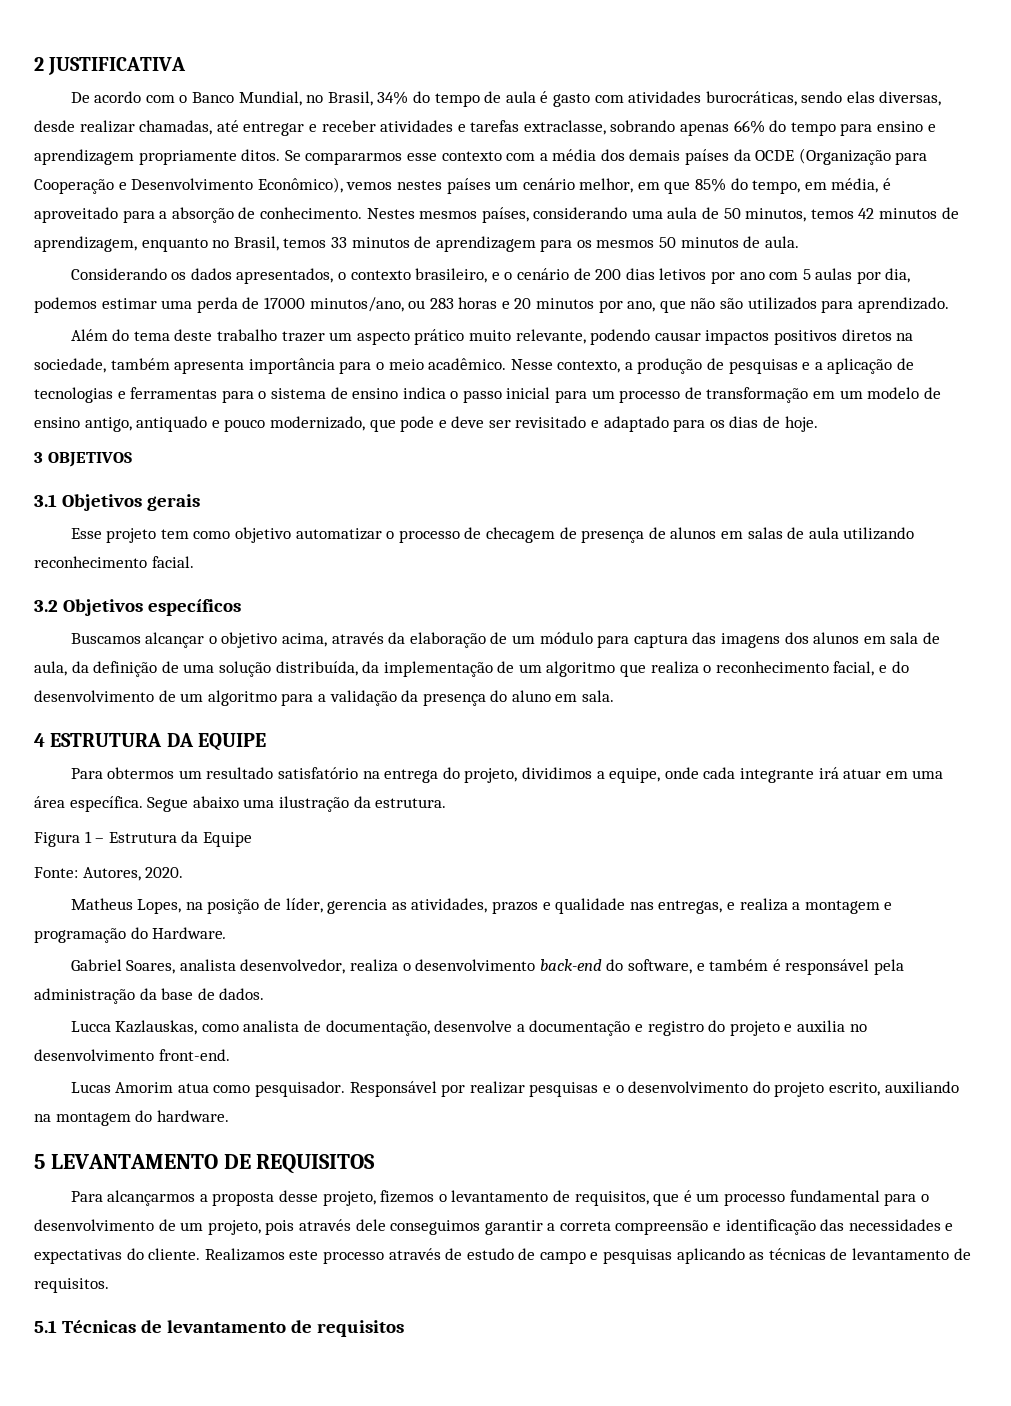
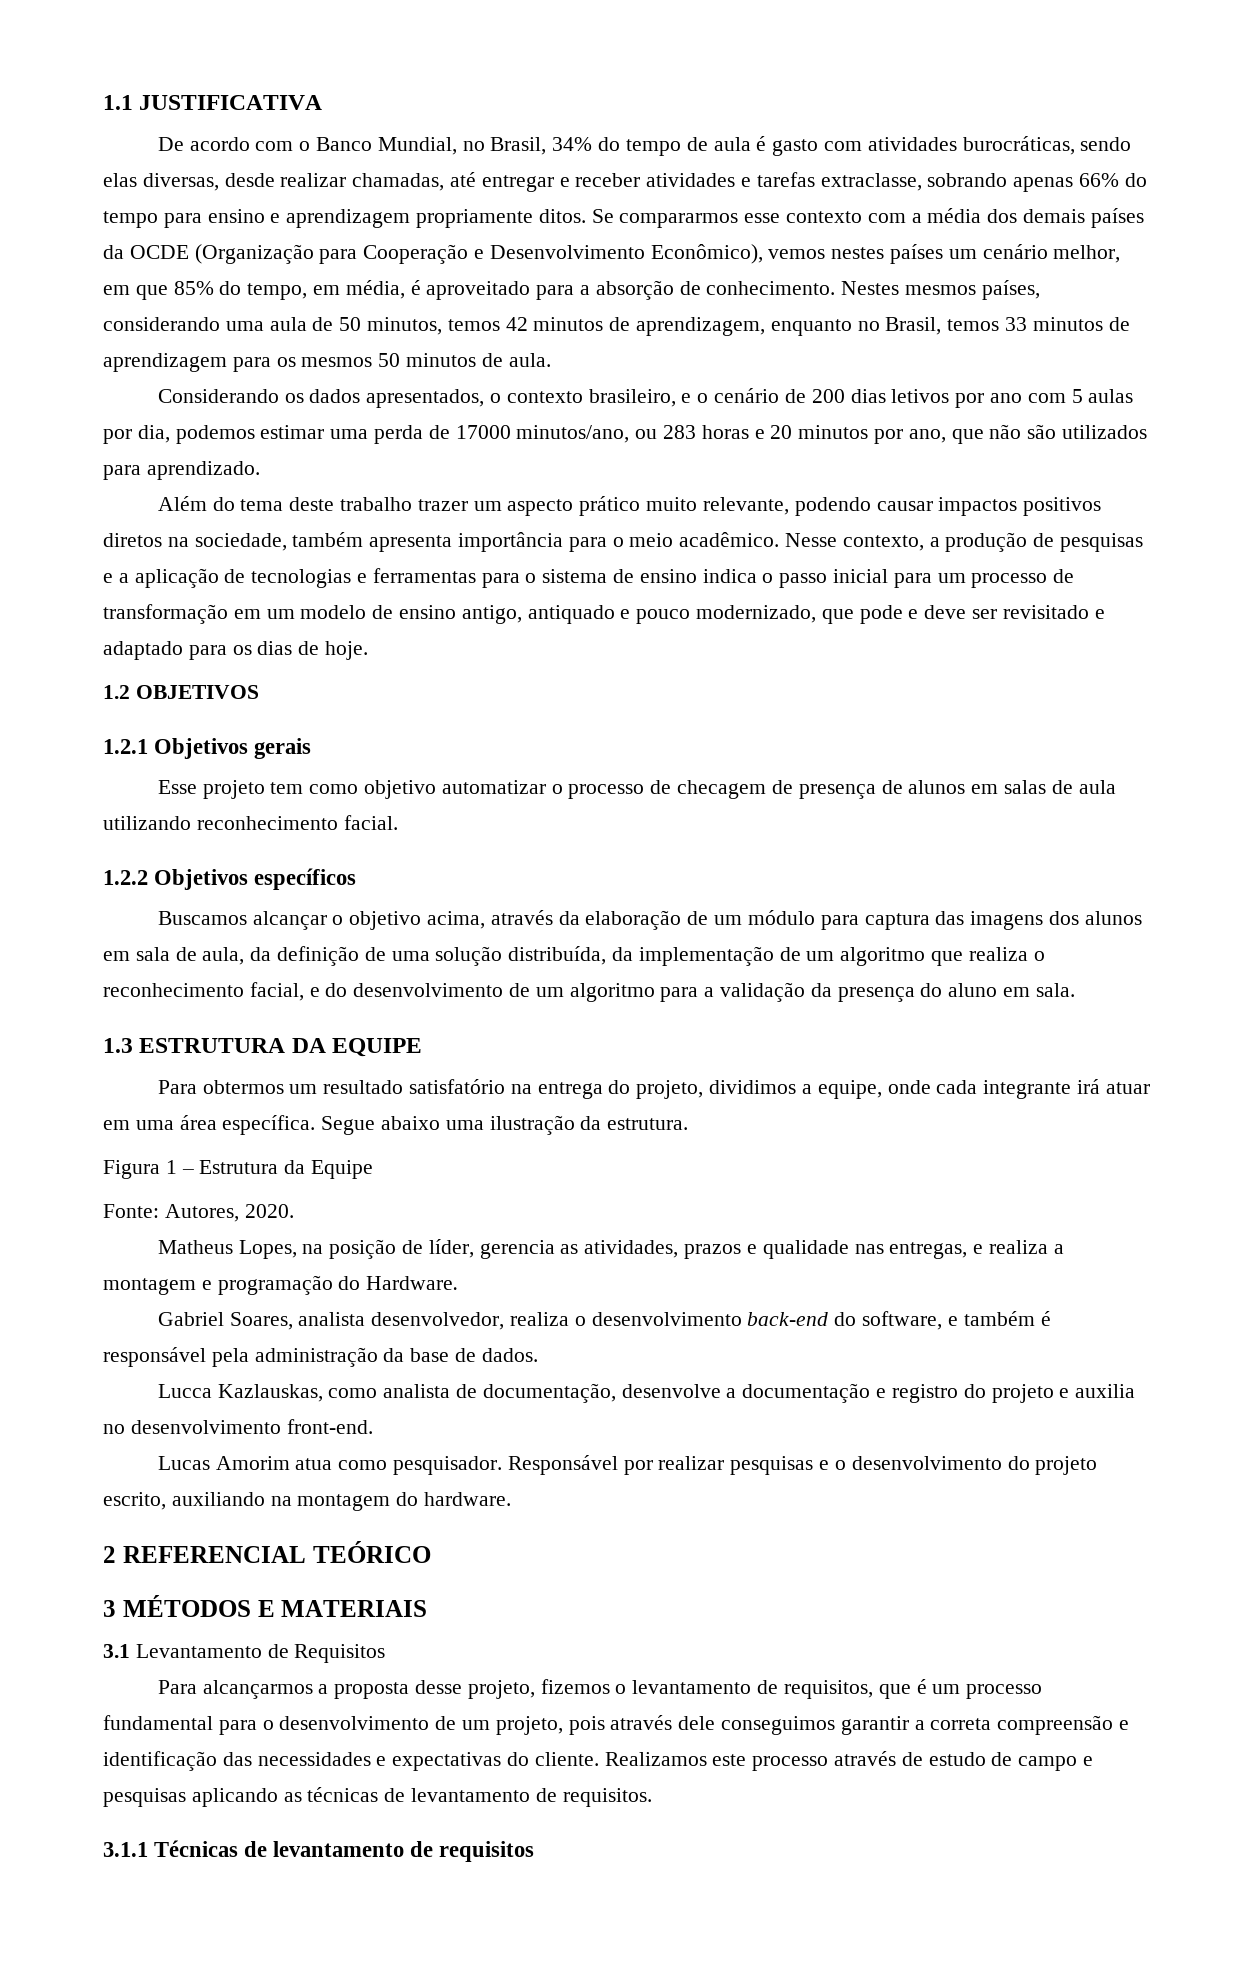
[34,57,44,71] 2 -> [103,95,133,110] 1.1
[34,452,43,463] 3 -> [103,685,130,699] 1.2
[34,494,57,507] 3.1 -> [103,739,148,754] 1.2.1
[34,600,58,612] 3.2 -> [103,870,148,885] 1.2.2
[34,733,45,747] 4 -> [103,1038,133,1053] 1.3
[34,1154,376,1174] 5 LEVANTAMENTO DE REQUISITOS -> [103,1541,431,1563] [103,1595,428,1617] [103,1644,386,1663] 2 REFERENCIAL TEÓRICO // 3 MÉTODOS E MATERIAIS // 3.1 Levantamento de Requisitos
[34,1320,57,1333] 5.1 -> [103,1842,148,1857] 3.1.1

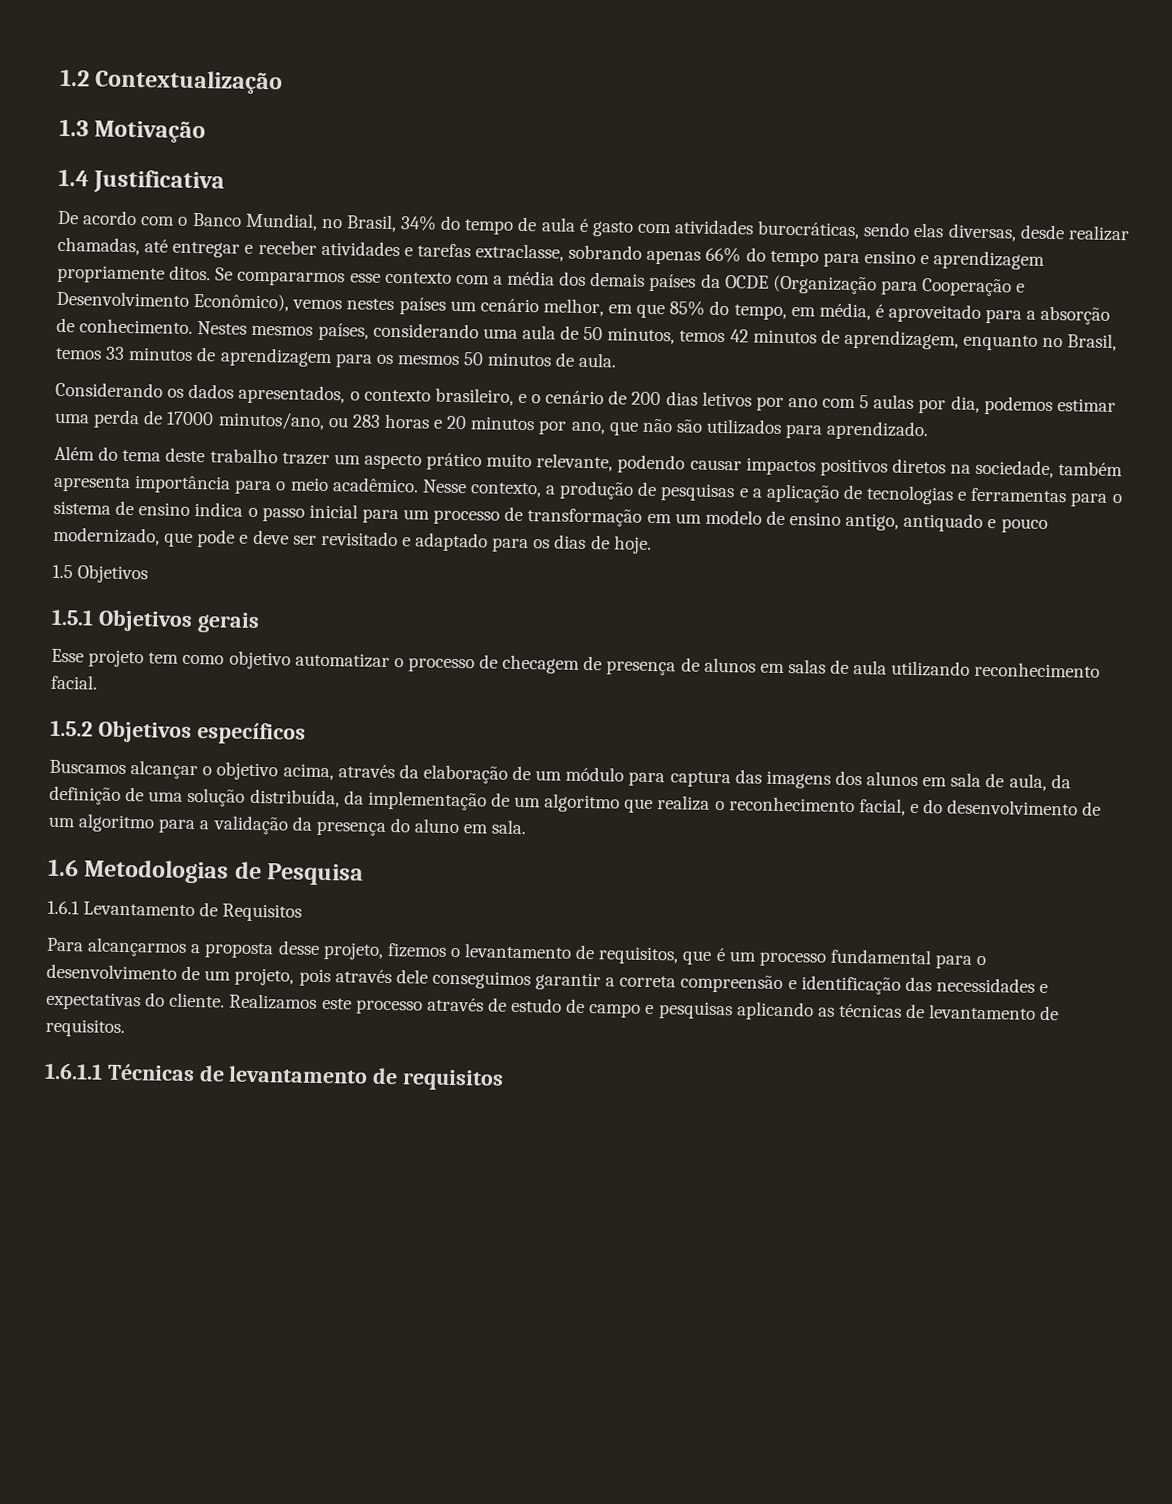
[103,95,323,110] 1.1 JUSTIFICATIVA -> [60,68,284,95] [59,118,207,144] [58,168,226,195] 1.2 Contextualização // 1.3 Motivação // 1.4 Justificativa
[103,685,259,699] [103,739,148,754] 1.2 OBJETIVOS // 1.2.1 -> [52,564,149,584] [51,608,94,626] 1.5 Objetivos // 1.5.1
[103,870,148,885] 1.2.2 -> [50,719,93,737] 1.5.2
[103,1038,423,1057] [157,1079,1150,1099] [103,1115,689,1135] [103,1160,374,1179] [103,1204,294,1222] [157,1239,1064,1259] [103,1275,459,1295] [157,1311,1051,1330] [103,1347,538,1367] [157,1383,1136,1403] [103,1419,373,1434] [157,1455,1098,1475] [103,1492,512,1511] [103,1541,431,1563] [103,1595,428,1617] [103,1644,130,1658] 1.3 ESTRUTURA DA EQUIPE // Para obtermos um resultado satisfatório na entrega do projeto, dividimos a equipe, onde cada integrante irá atuar em uma área específica. Segue abaixo uma ilustração da estrutura. // Figura 1 – Estrutura da Equipe // Fonte: Autores, 2020. // Matheus Lopes, na posição de líder, gerencia as atividades, prazos e qualidade nas entregas, e realiza a montagem e programação do Hardware. // Gabriel Soares, analista desenvolvedor, realiza o desenvolvimento back-end do software, e também é responsável pela administração da base de dados. // Lucca Kazlauskas, como analista de documentação, desenvolve a documentação e registro do projeto e auxilia no desenvolvimento front-end. // Lucas Amorim atua como pesquisador. Responsável por realizar pesquisas e o desenvolvimento do projeto escrito, auxiliando na montagem do hardware. // 2 REFERENCIAL TEÓRICO // 3 MÉTODOS E MATERIAIS // 3.1 -> [48,858,365,886] [47,900,80,915] 1.6 Metodologias de Pesquisa // 1.6.1
[103,1842,148,1857] 3.1.1 -> [44,1062,103,1080] 1.6.1.1

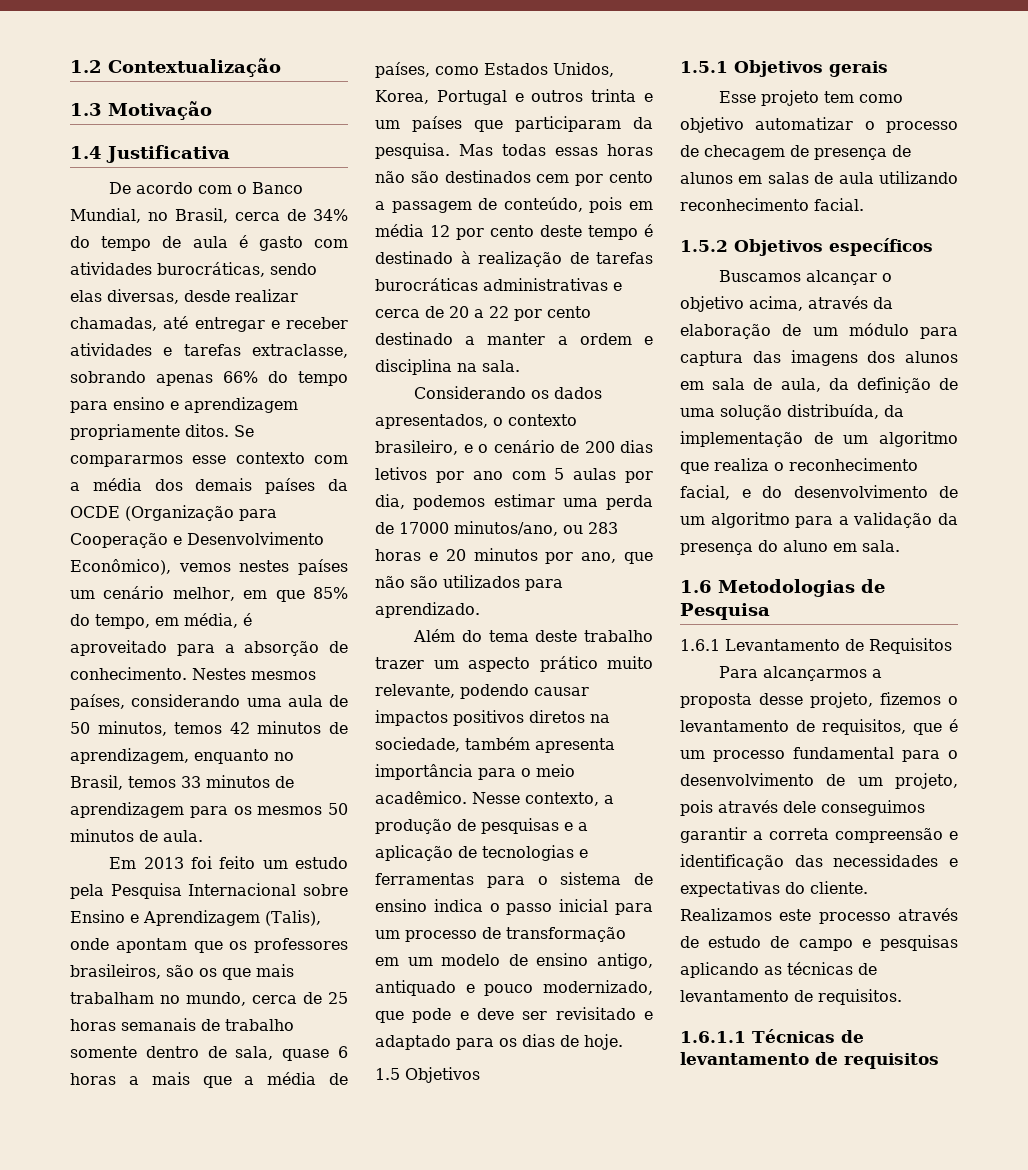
(397, 223) none -> [235,209,306,221] cerca de
(618, 360) none -> [109,856,348,869] [70,883,348,899] [70,910,321,926] [70,938,348,953] [70,964,294,980] [70,992,348,1006] [70,1018,294,1031] [70,1046,349,1061] [70,1072,348,1088] [375,62,614,78] [375,89,653,105] [375,116,653,132] [375,143,653,159] [375,170,653,186] [375,197,653,213] [375,224,653,240] [375,251,653,267] [375,278,622,291] [375,306,591,321] [375,332,653,345] [375,359,520,375] // Em 2013 foi feito um estudo pela Pesquisa Internacional sobre Ensino e Aprendizagem (Talis), onde apontam que os professores brasileiros, são os que mais trabalham no mundo, cerca de 25 horas semanais de trabalho somente dentro de sala, quase 6 horas a mais que a média de países, como Estados Unidos, Korea, Portugal e outros trinta e um países que participaram da pesquisa. Mas todas essas horas não são destinados cem por cento a passagem de conteúdo, pois em média 12 por cento deste tempo é destinado à realização de tarefas burocráticas administrativas e cerca de 20 a 22 por cento destinado a manter a ordem e disciplina na sala.

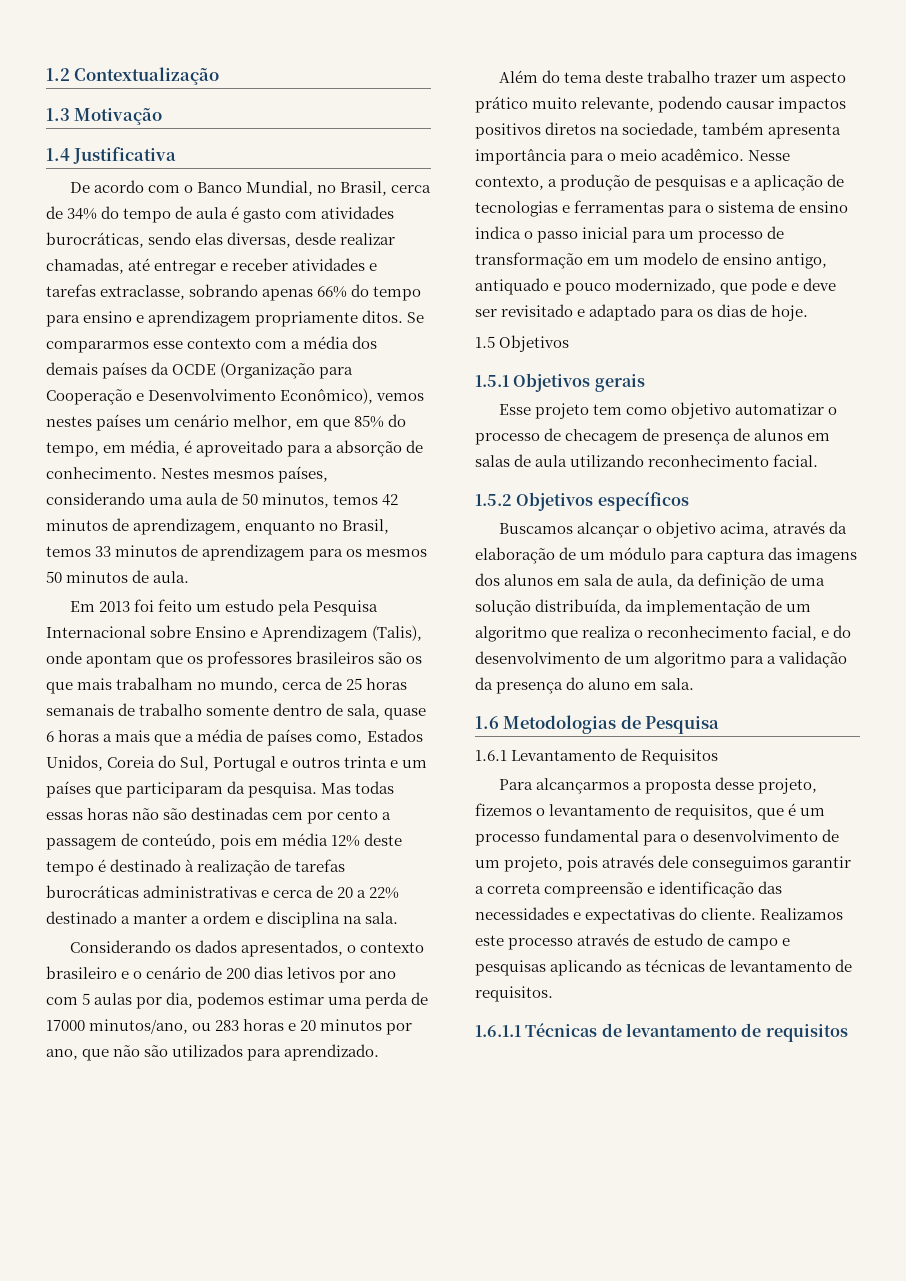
[70,964,161,979] brasileiros, -> [296,651,375,664] brasileiros
[375,62,614,78] [375,90,429,104] países, como Estados Unidos, Korea, -> [267,729,423,746] [46,755,210,771] países como, Estados Unidos, Coreia do Sul,
[444,170,531,183] destinados -> [191,807,269,820] destinadas
[430,225,534,240] 12 por cento -> [331,835,361,847] 12%
[489,306,591,321] 22 por cento -> [369,887,400,899] 22%
[375,440,458,455] brasileiro, -> [46,966,117,979] brasileiro

